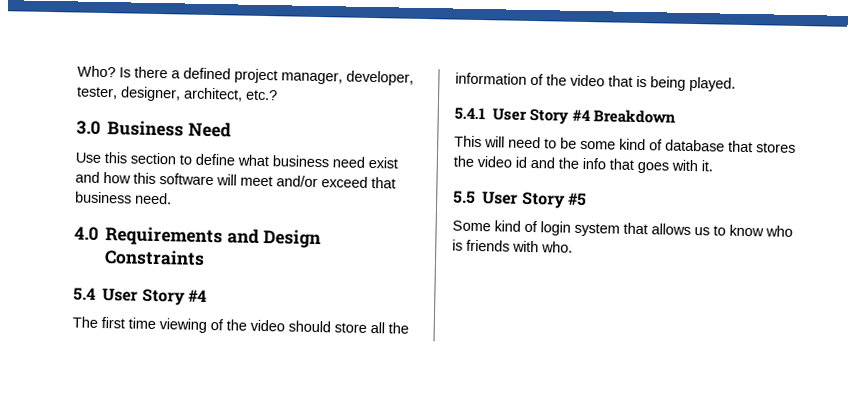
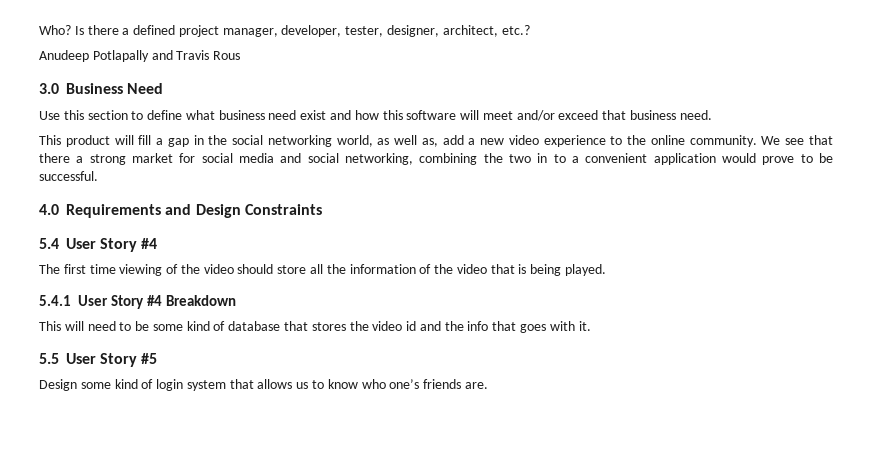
(278, 95) none -> [39,50,241,62] // Anudeep Potlapally and Travis Rous
(172, 198) none -> [39,135,833,147] [39,153,834,165] [39,171,98,181] // This product will fill a gap in the social networking world, as well as, add a new video experience to the online community. We see that there a strong market for social media and social networking, combining the two in to a convenient application would prove to be successful.
[452,220,491,232] Some -> [39,379,111,391] Design some
[452,239,573,253] is friends with who. -> [389,379,488,389] one’s friends are.

